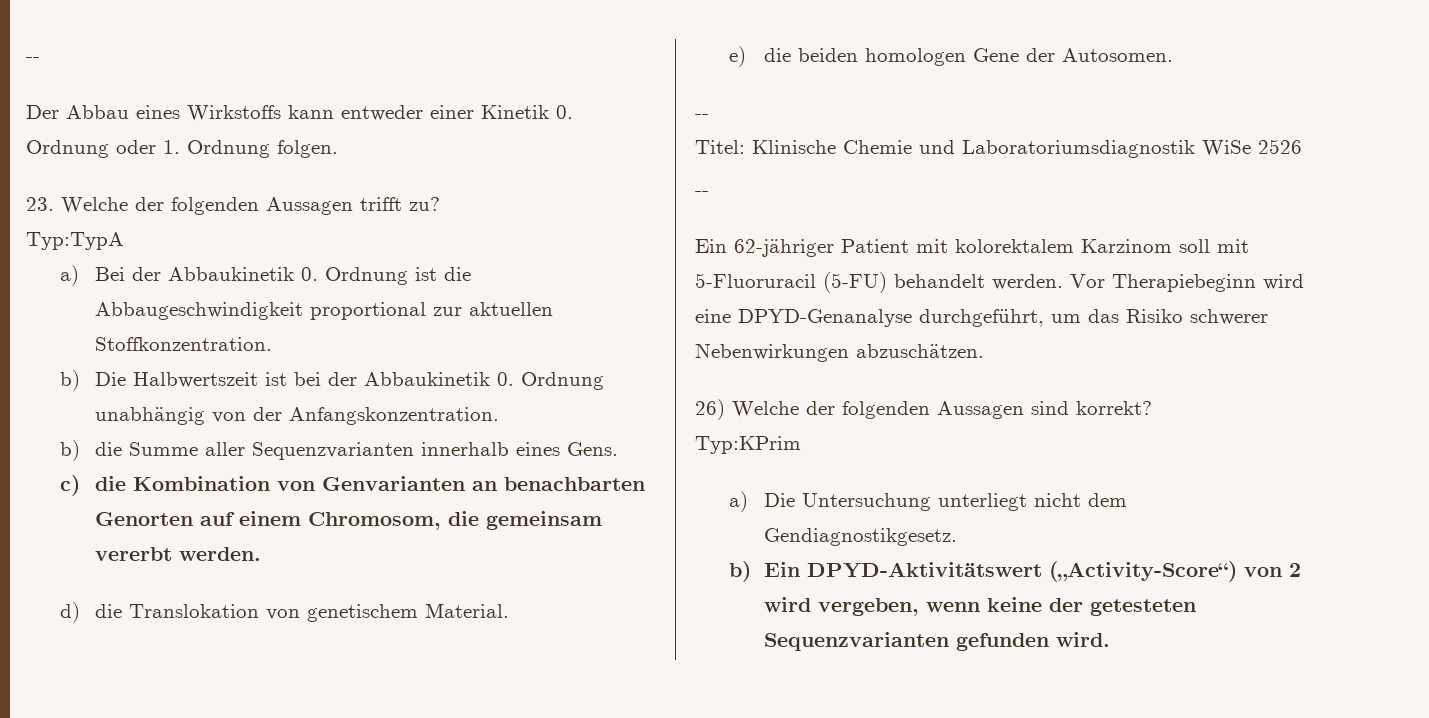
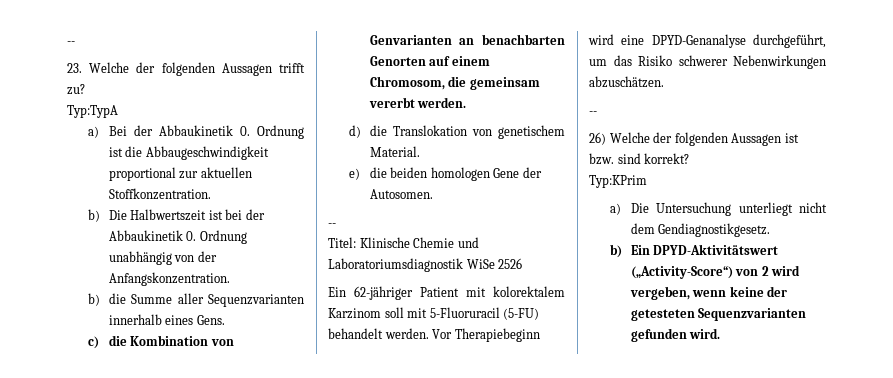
[26,57,40,62] [26,105,573,121] [26,140,338,158] -- // Der Abbau eines Wirkstoffs kann entweder einer Kinetik 0. Ordnung oder 1. Ordnung folgen. -> [67,41,75,45] --
[695,191,709,196] // -- -> (523, 263) none
(984, 351) none -> [589,111,597,115] // --
(1024, 410) none -> [784,133,799,143] [589,153,614,165] ist bzw.

